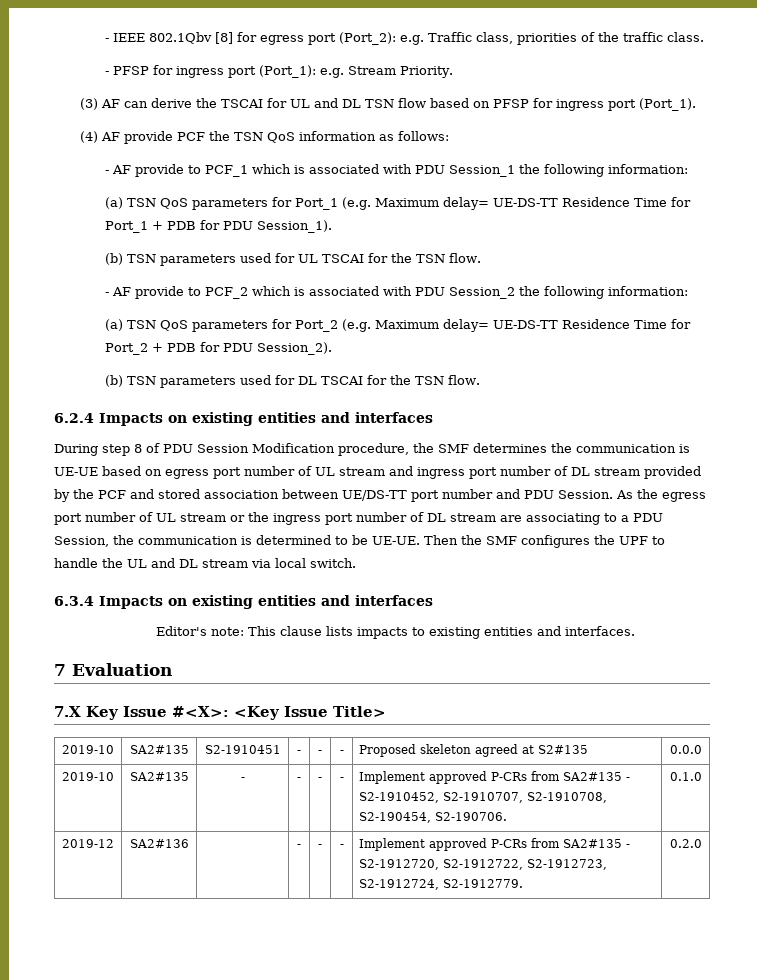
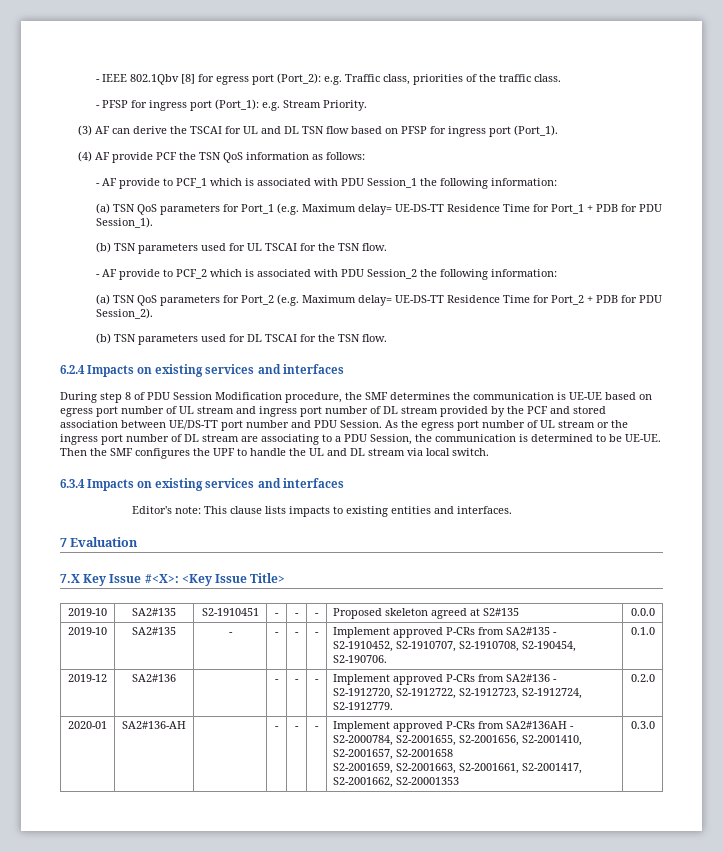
[258,412,316,423] entities -> [205,364,255,374] services
[258,595,316,606] entities -> [205,478,255,488] services
[563,839,623,848] SA2#135 -> [506,674,551,682] SA2#136
(702, 843) none -> [68,721,107,729] [122,721,186,729] [275,726,279,729] [295,726,299,729] [315,726,319,729] [333,721,575,732] [333,735,583,746] [333,749,454,760] [333,763,583,774] [333,777,460,788] [630,721,655,729] // 2020-01 | SA2#136-AH | | - | - | - | Implement approved P-CRs from SA2#136AH - S2-2000784, S2-2001655, S2-2001656, S2-2001410, S2-2001657, S2-2001658 // S2-2001659, S2-2001663, S2-2001661, S2-2001417, S2-2001662, S2-20001353 | 0.3.0

